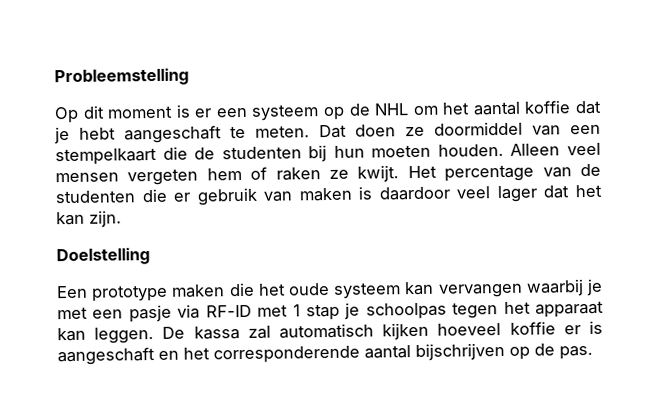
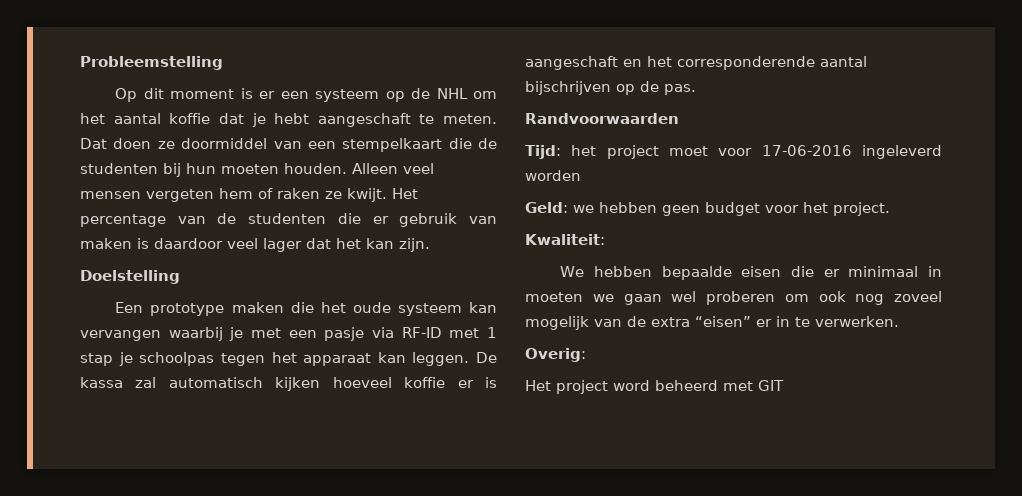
(593, 352) none -> [525,113,679,124] [525,145,942,159] [525,170,581,181] [525,202,890,216] [525,234,605,245] [560,266,942,280] [525,291,942,305] [525,316,899,330] [525,348,586,362] [525,380,784,394] // Randvoorwaarden // Tijd: het project moet voor 17-06-2016 ingeleverd worden // Geld: we hebben geen budget voor het project. // Kwaliteit: // We hebben bepaalde eisen die er minimaal in moeten we gaan wel proberen om ook nog zoveel mogelijk van de extra “eisen” er in te verwerken. // Overig: // Het project word beheerd met GIT

